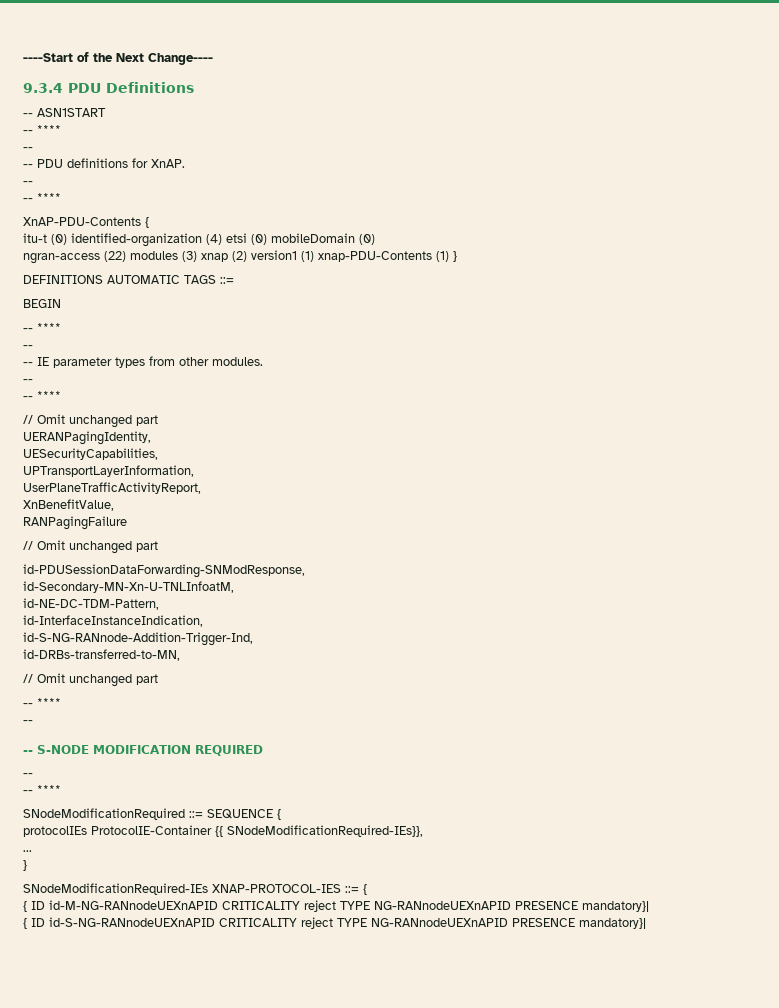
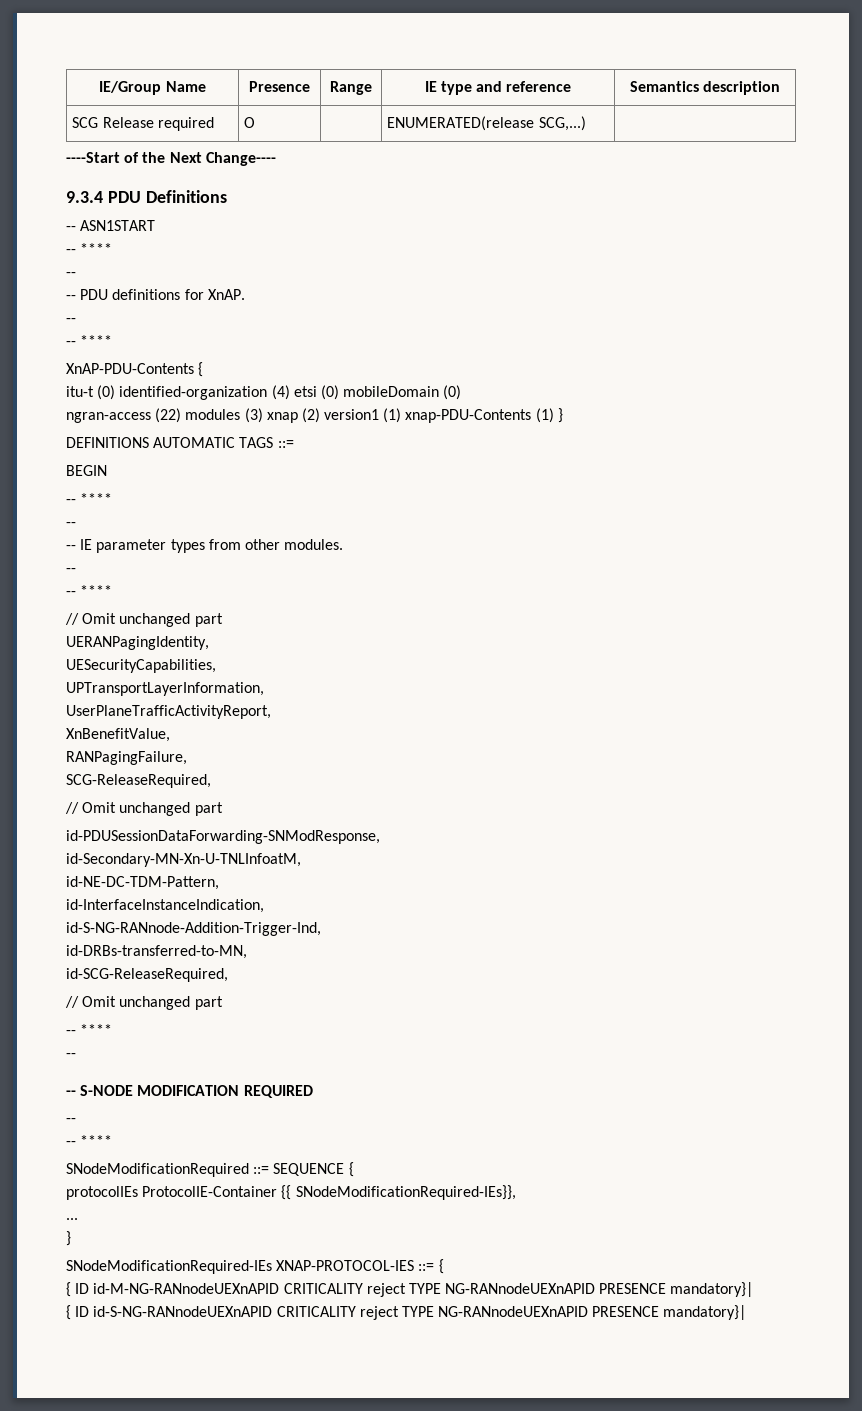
(23, 57) none -> [99,81,206,95] [249,81,310,92] [330,81,372,95] [424,81,572,95] [629,81,781,95] [72,117,214,131] [244,117,256,128] [387,116,586,131] IE/Group Name | Presence | Range | IE type and reference | Semantics description // SCG Release required | O | | ENUMERATED(release SCG,...) | //
[23,516,127,530] RANPagingFailure -> [66,751,187,765] [66,774,211,788] RANPagingFailure, // SCG-ReleaseRequired,
(180, 655) none -> [66,968,228,982] // id-SCG-ReleaseRequired,

